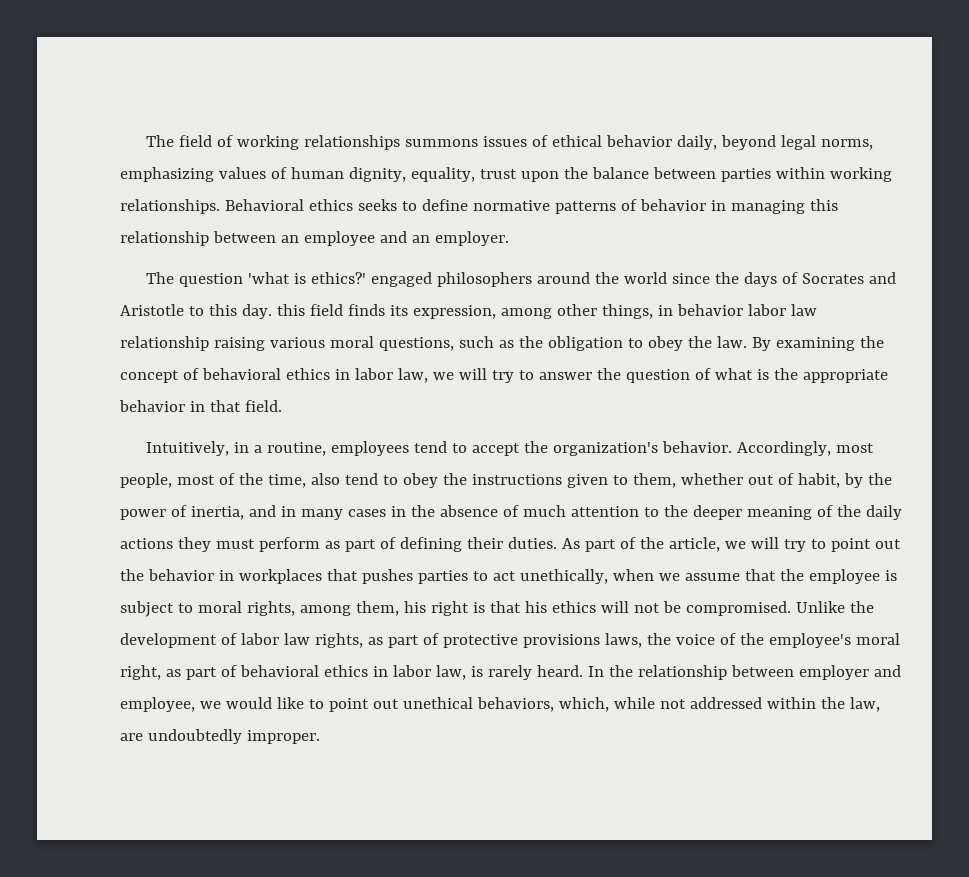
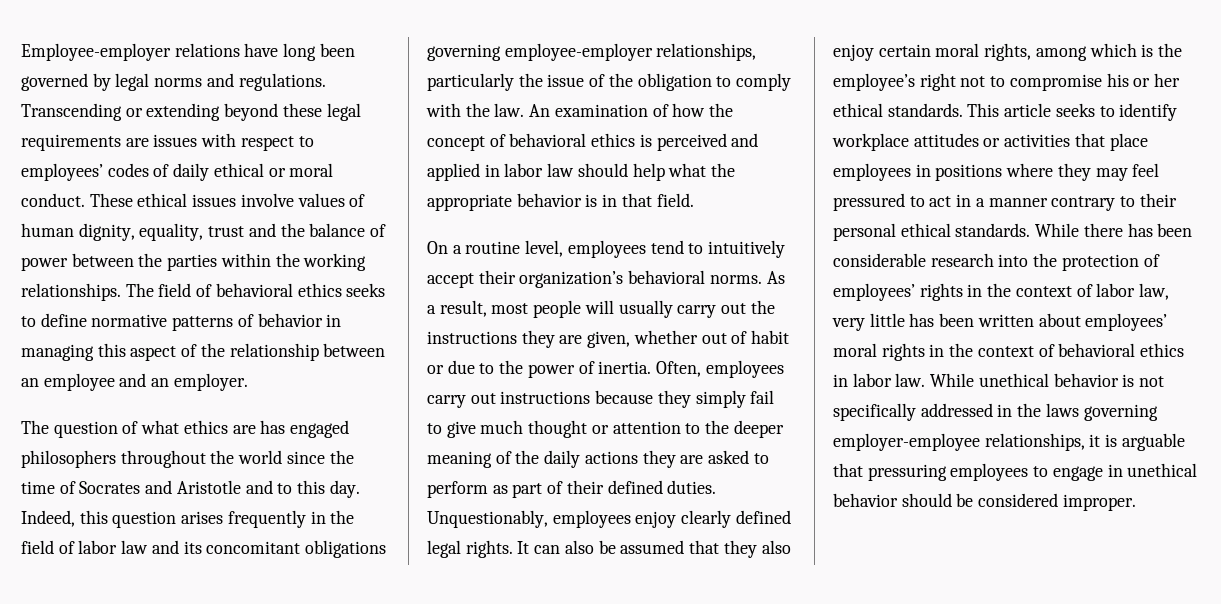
[145,135,873,150] [120,167,214,182] The field of working relationships summons issues of ethical behavior daily, beyond legal norms, emphasizing -> [21,43,355,61] [21,73,326,91] [21,103,361,121] [21,133,314,151] [21,163,334,181] [21,193,294,207] Employee-employer relations have long been governed by legal norms and regulations. Transcending or extending beyond these legal requirements are issues with respect to employees’ codes of daily ethical or moral conduct. These ethical issues involve
[520,171,559,182] upon -> [248,223,276,237] and
[652,167,716,179] between -> [370,224,387,237] [21,253,163,271] of power between the
(825, 173) none -> [275,253,300,267] the
[224,199,304,211] Behavioral -> [125,283,293,297] The field of behavioral
(838, 205) none -> [130,343,225,361] aspect of the
[247,272,366,284] 'what is ethics?' -> [122,420,286,434] of what ethics are has
[536,272,590,284] around -> [120,450,206,468] throughout
[743,272,777,287] days -> [21,481,55,494] time
(184, 310) none -> [245,480,273,494] and
[276,304,817,319] [120,336,855,351] this field finds its expression, among other things, in behavior labor law relationship raising various moral questions, such as the obligation to obey the law. By examining -> [21,510,355,528] [21,540,387,558] [427,43,757,61] [427,73,792,91] [426,103,706,117] Indeed, this question arises frequently in the field of labor law and its concomitant obligations governing employee-employer relationships, particularly the issue of the obligation to comply with the law. An examination of how
[334,368,769,383] in labor law, we will try to answer the question of what is -> [639,133,759,151] [427,163,707,181] is perceived and applied in labor law should help what
(185, 406) none -> [585,194,598,207] is
[145,441,874,456] [120,473,892,488] [120,505,566,520] Intuitively, in a routine, employees tend to accept the organization's behavior. Accordingly, most people, most of the time, also tend to obey the instructions given to them, whether out of habit, by the power of inertia, and in many cases in the absence of much -> [427,240,786,258] [427,270,785,288] [427,300,775,318] [427,330,790,348] [427,360,784,378] [427,390,775,408] [427,420,609,438] On a routine level, employees tend to intuitively accept their organization’s behavioral norms. As a result, most people will usually carry out the instructions they are given, whether out of habit or due to the power of inertia. Often, employees carry out instructions because they simply fail to give much thought or
[215,539,255,549] must -> [680,450,769,464] are asked to
[399,537,901,552] [120,569,897,584] [120,601,874,617] [120,633,900,648] [120,665,901,680] [120,697,880,712] [120,729,242,744] defining their duties. As part of the article, we will try to point out the behavior in workplaces that pushes parties to act unethically, when we assume that the employee is subject to moral rights, among them, his right is that his ethics will not be compromised. Unlike the development of labor law rights, as part of protective provisions laws, the voice of the employee's moral right, as part of behavioral ethics in labor law, is rarely heard. In the relationship between employer and employee, we would like to point out unethical behaviors, which, while not addressed within the law, are undoubtedly -> [566,480,717,494] [427,510,791,528] [427,540,791,558] [833,43,1183,61] [833,73,1181,91] [833,103,1178,121] [832,133,1148,151] [833,163,1160,181] [833,193,1177,211] [833,223,1193,241] [833,253,1160,271] [833,283,1170,301] [832,313,1168,331] [833,343,1185,361] [833,373,1165,387] [833,403,1158,421] [833,433,1185,451] [833,463,1198,481] [833,493,1059,507] their defined duties. Unquestionably, employees enjoy clearly defined legal rights. It can also be assumed that they also enjoy certain moral rights, among which is the employee’s right not to compromise his or her ethical standards. This article seeks to identify workplace attitudes or activities that place employees in positions where they may feel pressured to act in a manner contrary to their personal ethical standards. While there has been considerable research into the protection of employees’ rights in the context of labor law, very little has been written about employees’ moral rights in the context of behavioral ethics in labor law. While unethical behavior is not specifically addressed in the laws governing employer-employee relationships, it is arguable that pressuring employees to engage in unethical behavior should be considered

